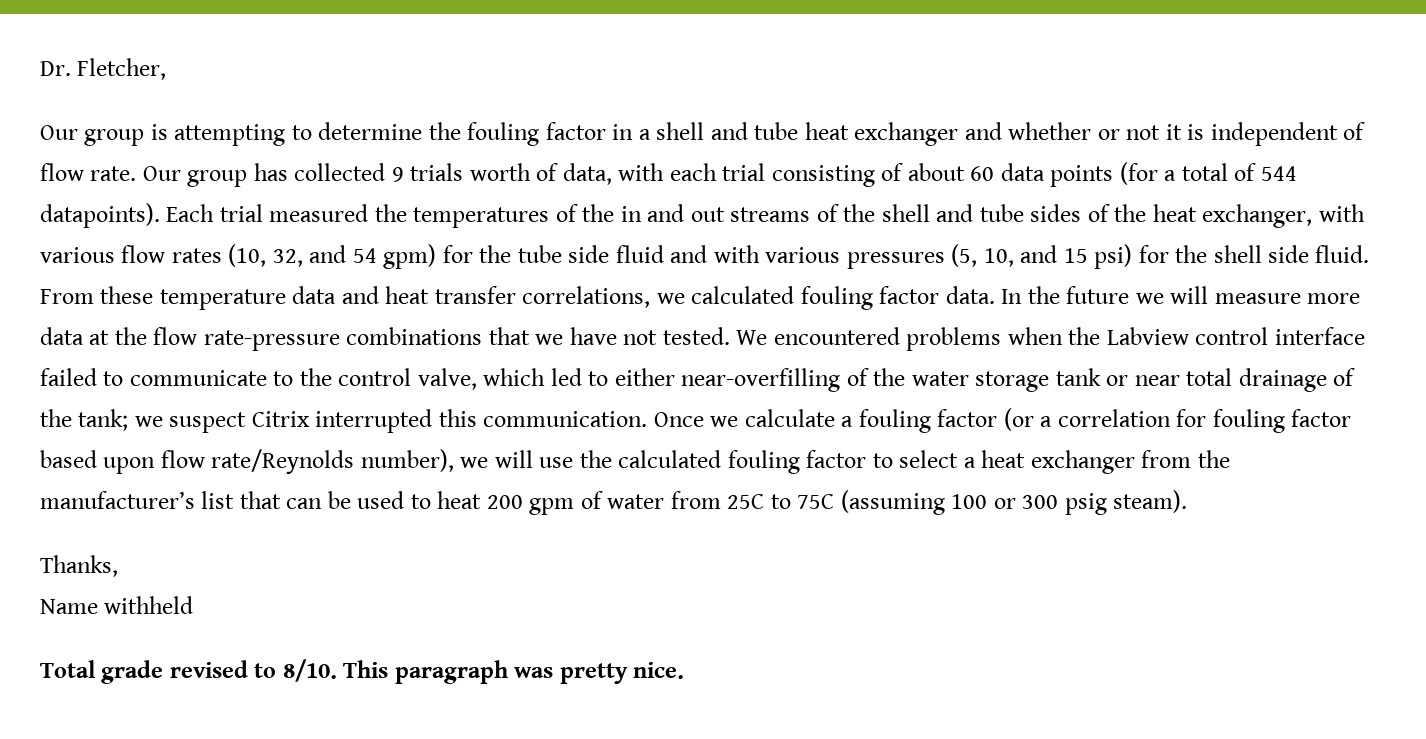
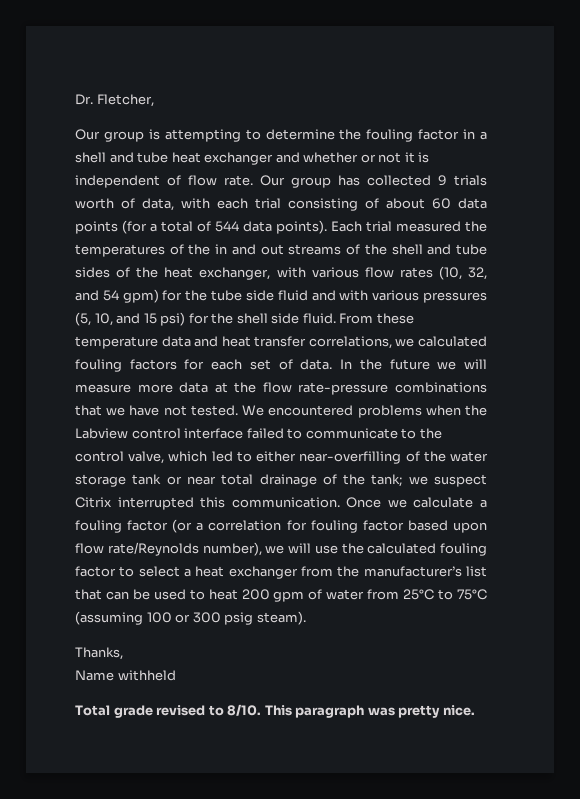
[40,203,160,228] datapoints). -> [243,220,327,234] data points).
[879,286,940,304] factor -> [129,359,293,370] factors for each set of
[727,494,835,509] 25C to 75C -> [403,589,487,600] 25°C to 75°C

